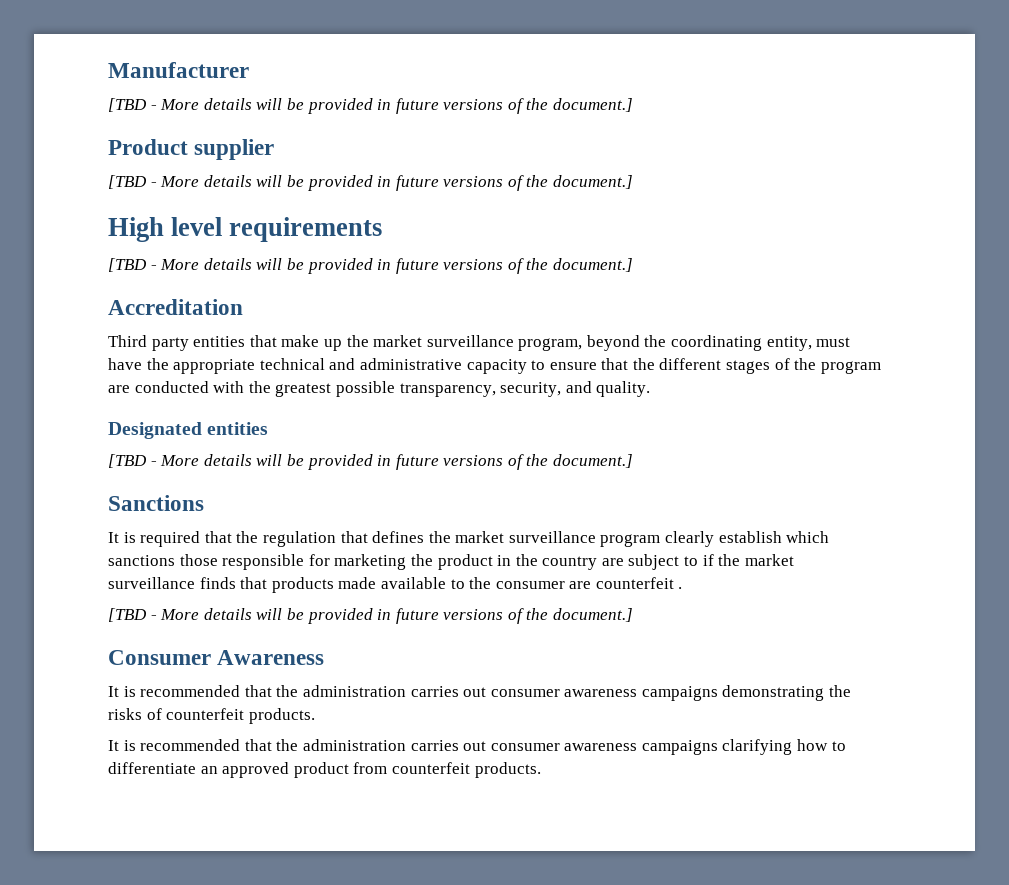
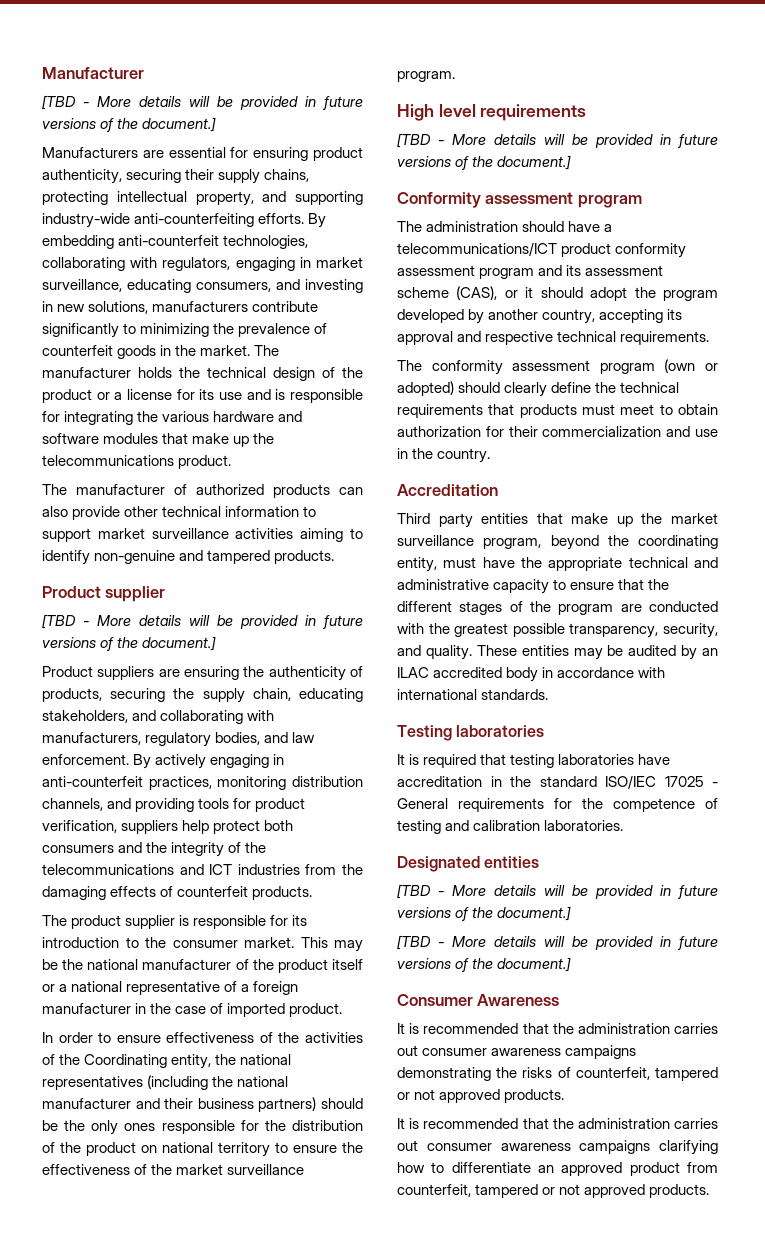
(634, 105) none -> [42,147,364,161] [42,169,310,184] [42,191,363,206] [42,213,327,228] [42,235,309,249] [42,257,363,271] [42,279,363,293] [42,301,319,314] [42,323,328,338] [42,345,280,359] [42,367,363,381] [42,389,363,403] [42,411,303,425] [42,433,275,447] [42,455,232,469] [42,484,363,498] [42,506,317,520] [42,528,363,542] [42,550,335,565] // Manufacturers are essential for ensuring product authenticity, securing their supply chains, protecting intellectual property, and supporting industry-wide anti-counterfeiting efforts. By embedding anti-counterfeit technologies, collaborating with regulators, engaging in market surveillance, educating consumers, and investing in new solutions, manufacturers contribute significantly to minimizing the prevalence of counterfeit goods in the market. The manufacturer holds the technical design of the product or a license for its use and is responsible for integrating the various hardware and software modules that make up the telecommunications product. // The manufacturer of authorized products can also provide other technical information to support market surveillance activities aiming to identify non-genuine and tampered products.
(634, 182) none -> [42,666,363,681] [42,688,363,703] [42,710,275,724] [42,732,316,747] [42,754,285,769] [42,776,364,790] [42,798,306,812] [42,820,294,834] [42,842,267,857] [42,864,363,875] [42,886,313,900] [42,915,308,929] [42,937,363,952] [42,959,364,973] [42,981,299,995] [42,1003,343,1017] [42,1032,363,1043] [42,1054,292,1069] [42,1075,289,1090] [42,1097,363,1112] [42,1120,363,1135] [42,1142,363,1157] [42,1164,305,1175] [397,71,455,82] // Product suppliers are ensuring the authenticity of products, securing the supply chain, educating stakeholders, and collaborating with manufacturers, regulatory bodies, and law enforcement. By actively engaging in anti-counterfeit practices, monitoring distribution channels, and providing tools for product verification, suppliers help protect both consumers and the integrity of the telecommunications and ICT industries from the damaging effects of counterfeit products. // The product supplier is responsible for its introduction to the consumer market. This may be the national manufacturer of the product itself or a national representative of a foreign manufacturer in the case of imported product. // In order to ensure effectiveness of the activities of the Coordinating entity, the national representatives (including the national manufacturer and their business partners) should be the only ones responsible for the distribution of the product on national territory to ensure the effectiveness of the market surveillance program.
(634, 265) none -> [397,192,642,208] [397,221,613,232] [397,242,687,258] [397,265,664,279] [397,286,719,301] [397,309,683,324] [397,331,710,345] [397,359,718,375] [397,381,680,397] [397,404,718,418] [397,426,718,437] [397,448,491,463] // Conformity assessment program // The administration should have a telecommunications/ICT product conformity assessment program and its assessment scheme (CAS), or it should adopt the program developed by another country, accepting its approval and respective technical requirements. // The conformity assessment program (own or adopted) should clearly define the technical requirements that products must meet to obtain authorization for their commercialization and use in the country.
(651, 389) none -> [476,645,718,660] [397,667,666,682] [397,689,549,700] [397,725,545,741] [397,754,671,768] [397,775,718,789] [397,798,718,812] [397,820,624,834] These entities may be audited by an ILAC accredited body in accordance with international standards. // Testing laboratories // It is required that testing laboratories have accreditation in the standard ISO/IEC 17025 - General requirements for the competence of testing and calibration laboratories.
[108,495,204,511] [108,531,830,547] [108,554,794,570] [108,577,683,593] // Sanctions // It is required that the regulation that defines the market surveillance program clearly establish which sanctions those responsible for marketing the product in the country are subject to if the market surveillance finds that products made available to the consumer are counterfeit . -> (572, 913) none
[166,708,245,720] counterfeit -> [575,1067,718,1081] [397,1089,501,1103] counterfeit, tampered or not approved
[391,762,470,774] counterfeit -> [397,1184,646,1198] counterfeit, tampered or not approved

